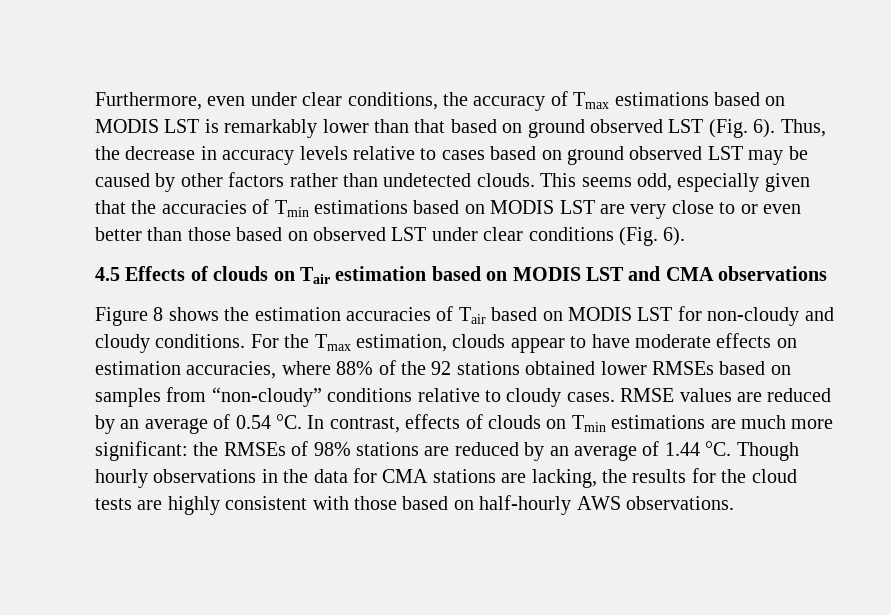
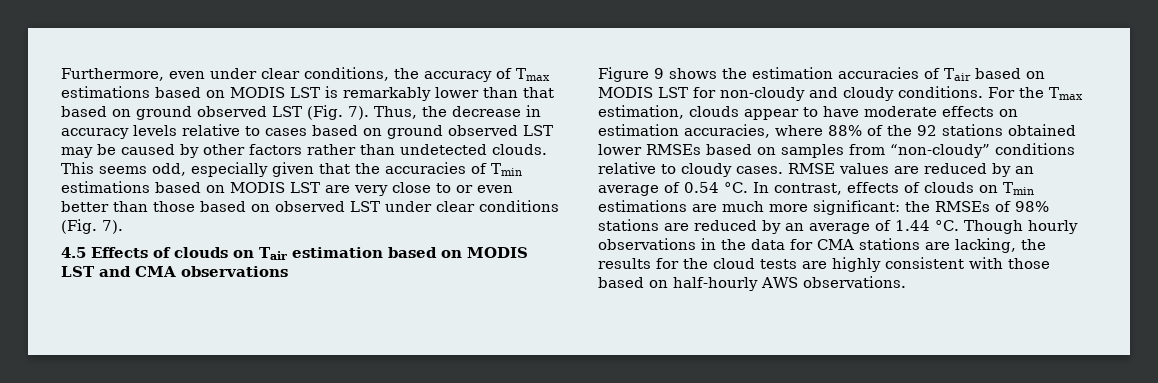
[753,119,776,138] 6). -> [348,106,369,120] 7).
[663,227,686,246] 6). -> [102,220,123,234] 7).
[153,307,164,321] 8 -> [654,68,664,79] 9

